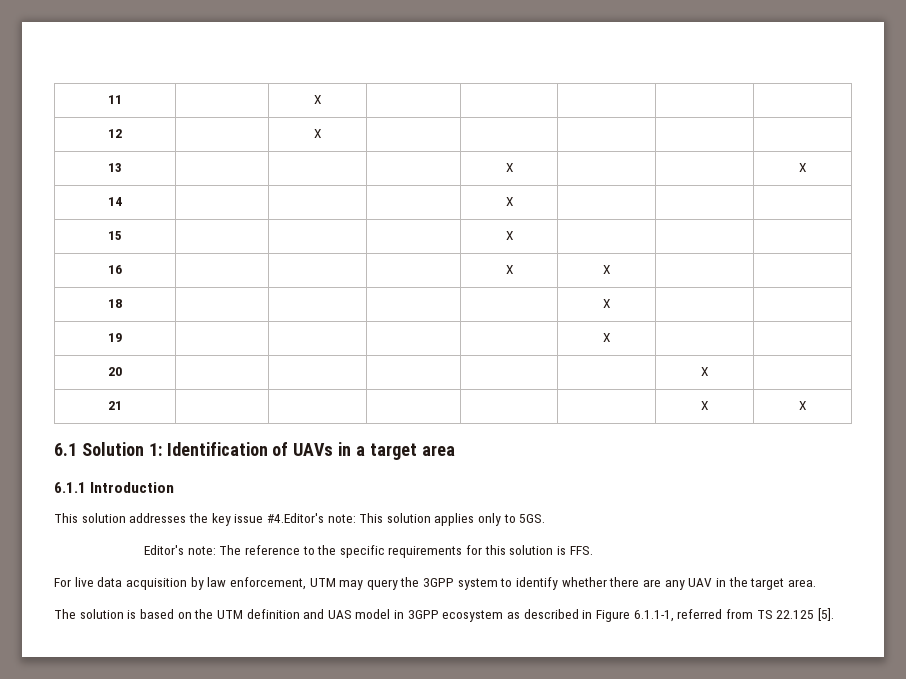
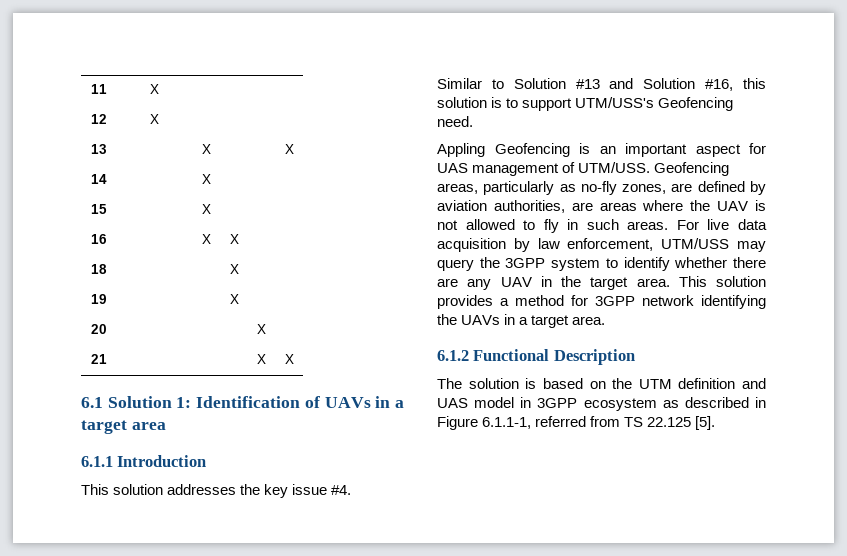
[266,513,546,526] [143,545,593,558] #4.Editor's note: This solution applies only to 5GS. // Editor's note: The reference to the specific requirements for this solution is FFS. // -> [331,485,352,495] [437,78,766,91] [437,97,734,111] [437,116,473,127] [437,143,766,157] [437,162,730,176] [437,181,766,195] [437,200,767,213] [437,219,669,233] #4. // Similar to Solution #13 and Solution #16, this solution is to support UTM/USS's Geofencing need. // Appling Geofencing is an important aspect for UAS management of UTM/USS. Geofencing areas, particularly as no-fly zones, are defined by aviation authorities, are areas where the UAV is not allowed to fly in such areas.
[309,578,336,587] UTM -> [661,238,730,249] UTM/USS
(816, 583) none -> [678,276,766,287] [437,295,766,309] [437,314,606,328] [437,349,635,365] This solution provides a method for 3GPP network identifying the UAVs in a target area. // 6.1.2 Functional Description

